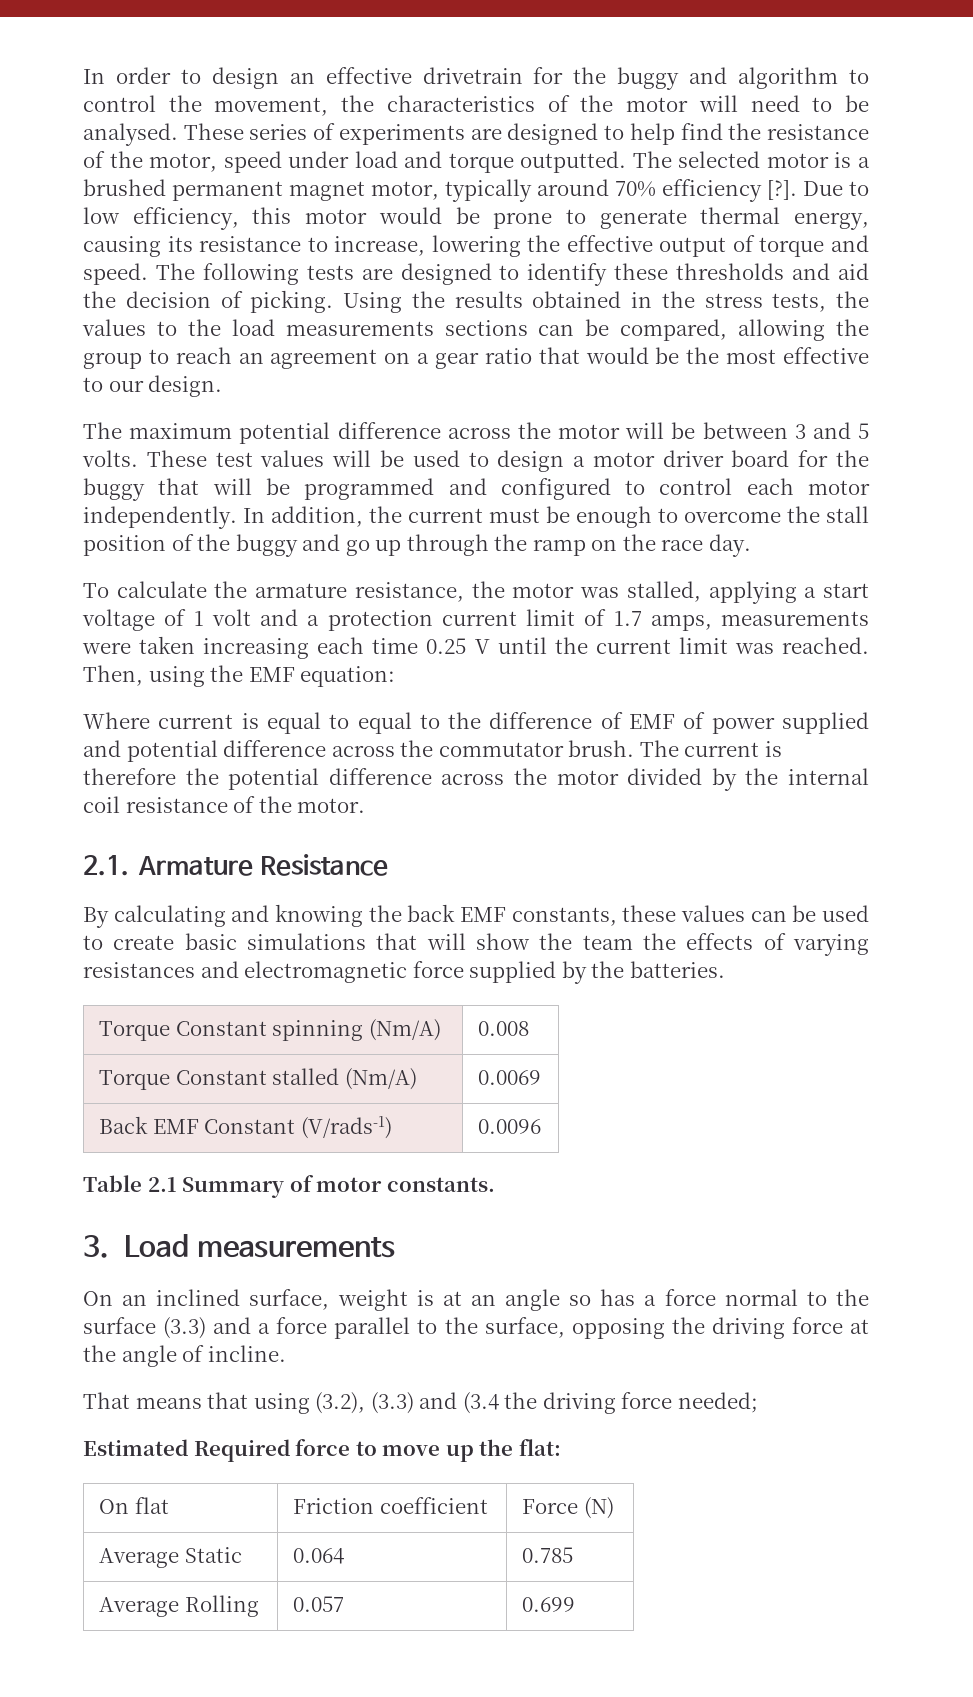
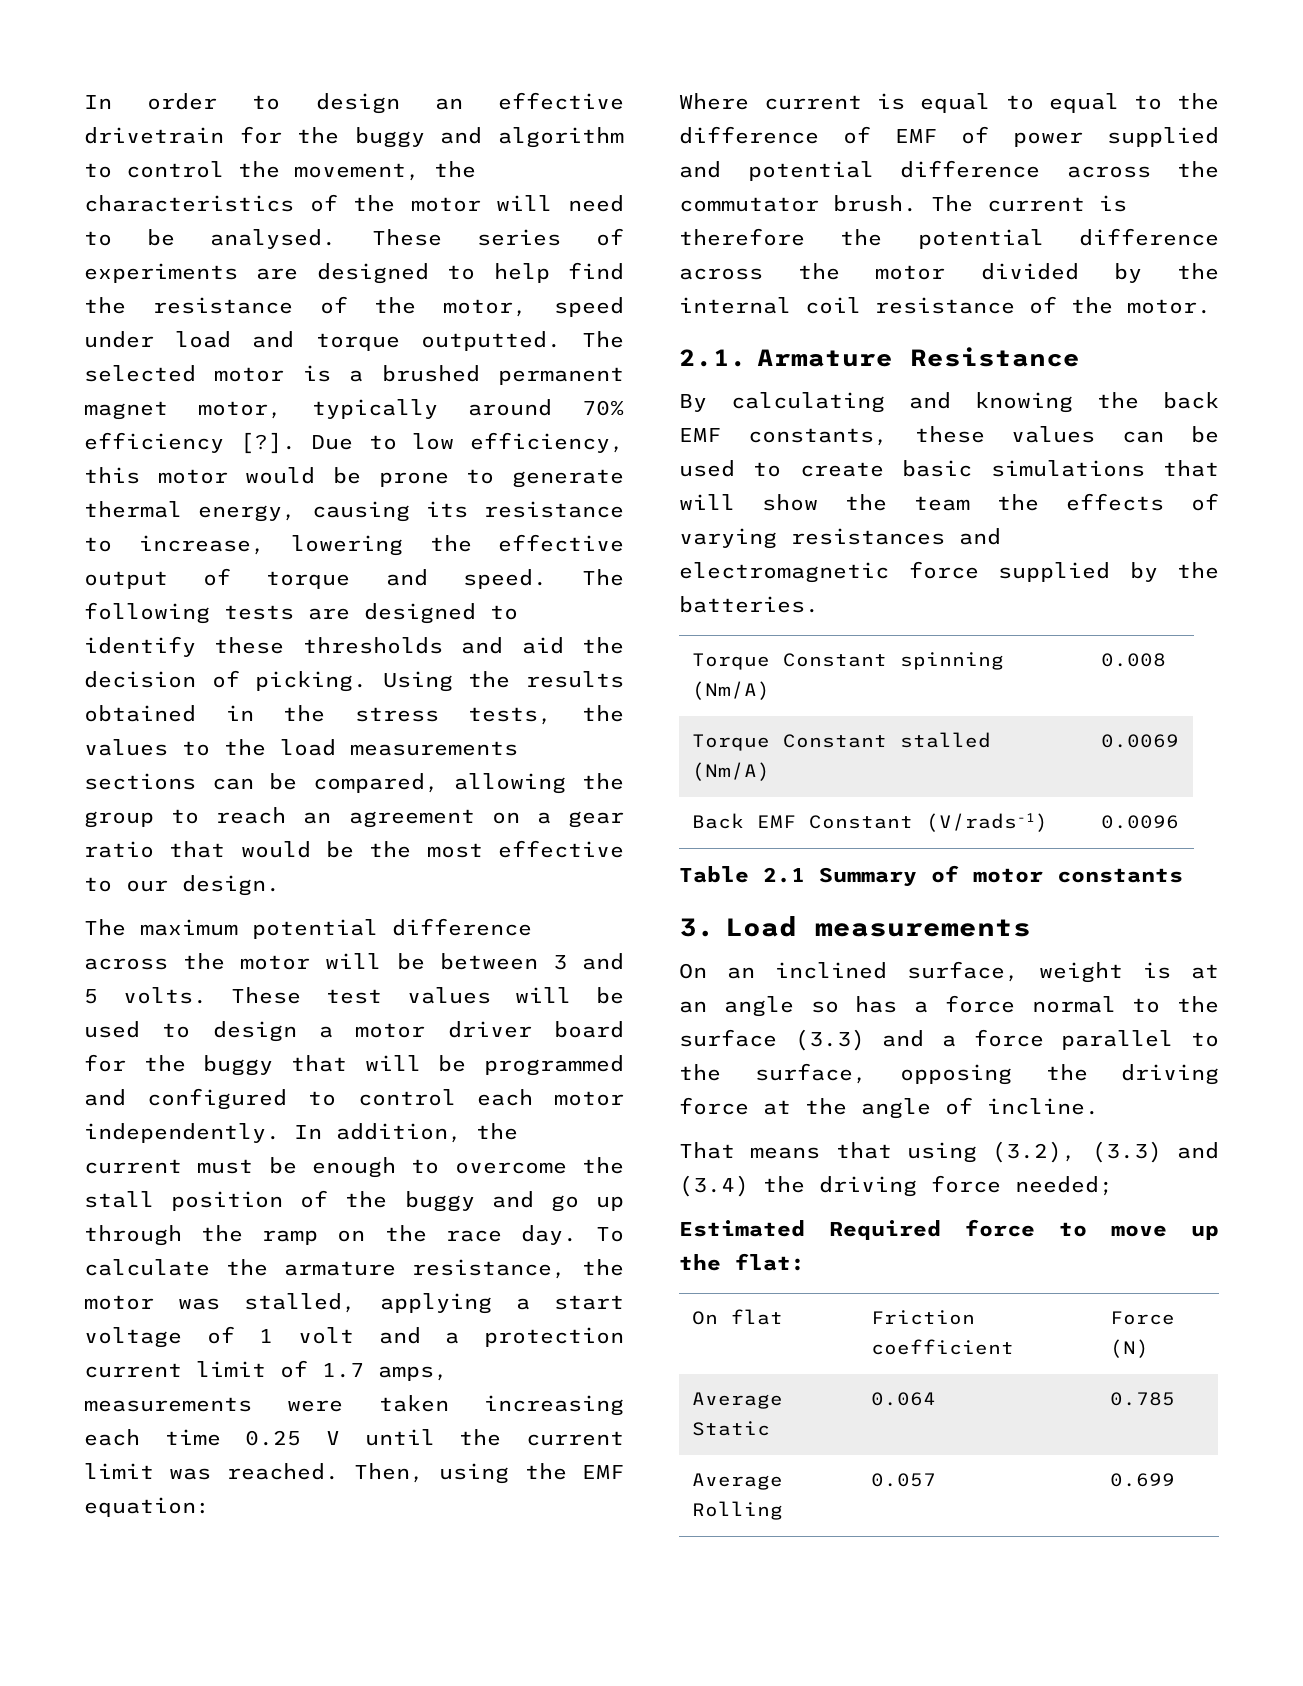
(751, 545) // -> (577, 1235) none
[386,1177,495,1192] constants. -> [1057,868,1183,883] constants
[462,1392,499,1414] (3.4 -> [679,1175,749,1197] (3.4)

